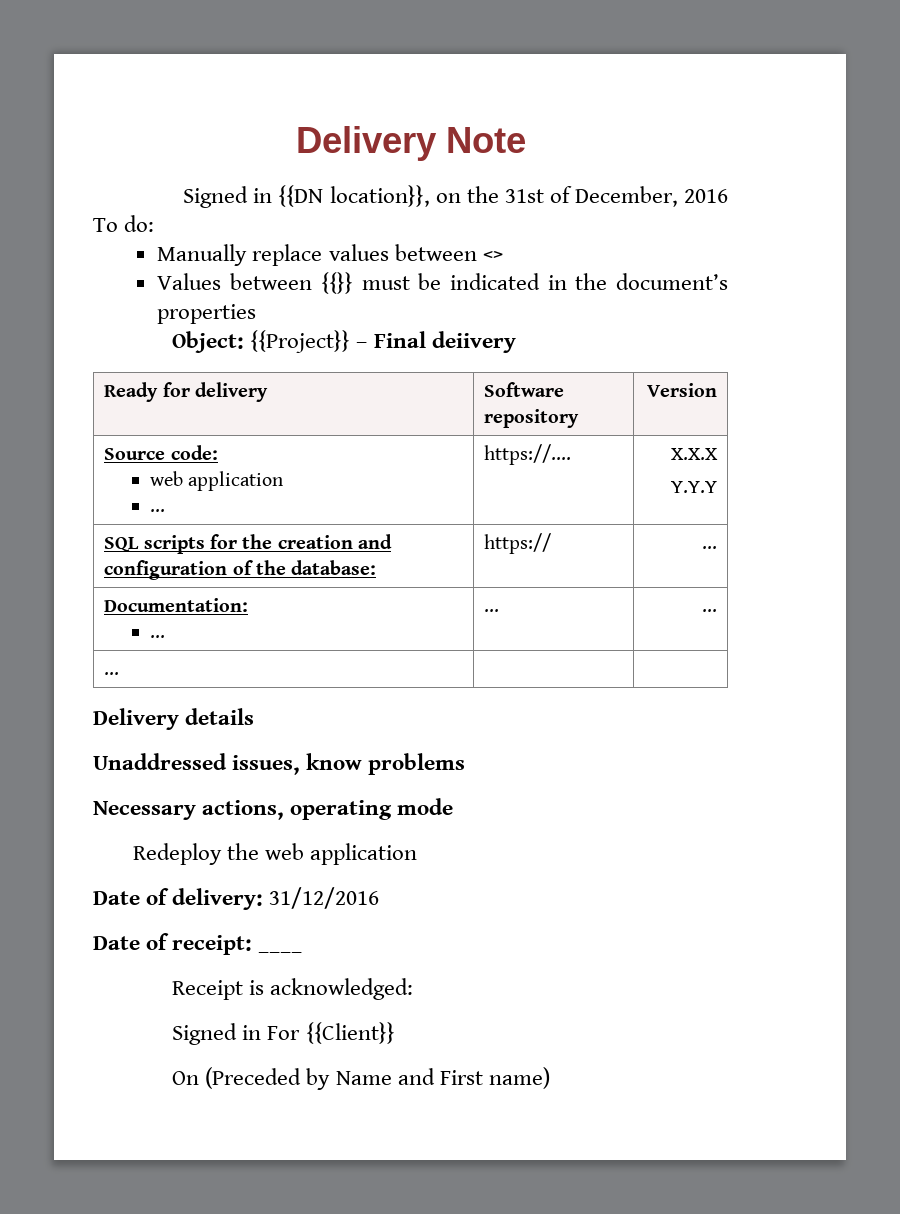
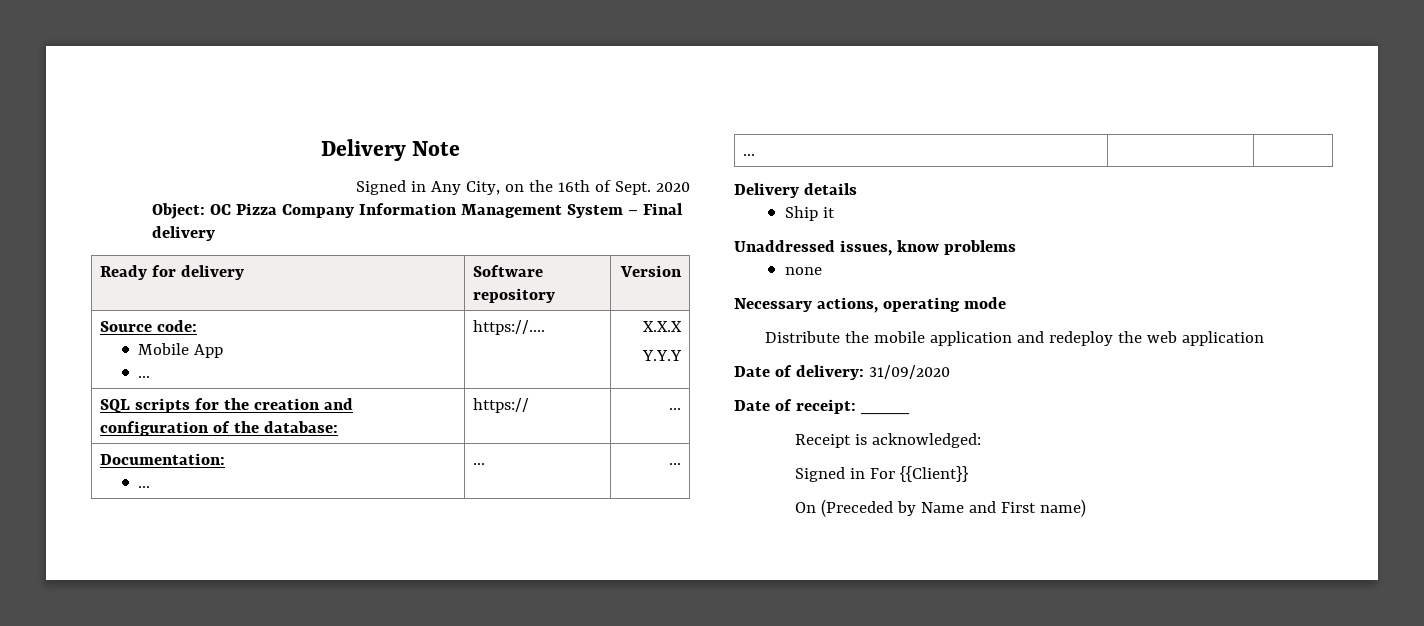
[278,185,728,207] [93,215,155,232] [157,244,503,266] [157,272,728,294] [157,304,257,324] [172,330,351,353] {{DN location}}, on the 31st of December, 2016 // To do: // Manually replace values between <> // Values between {{}} must be indicated in the document’s properties // Object: {{Project}} -> [431,180,690,195] [152,203,624,219] Any City, on the 16th of Sept. 2020 // Object: OC Pizza Company Information Management System
[431,331,516,353] deiivery -> [152,226,216,241] delivery
[150,471,284,491] web application -> [138,343,224,358] Mobile App
(255, 716) none -> [785,206,836,221] // Ship it
(466, 764) none -> [785,267,823,275] // none
[132,843,222,865] Redeploy -> [764,331,1113,346] Distribute the mobile application and redeploy
[269,887,380,909] 31/12/2016 -> [868,365,950,379] 31/09/2020

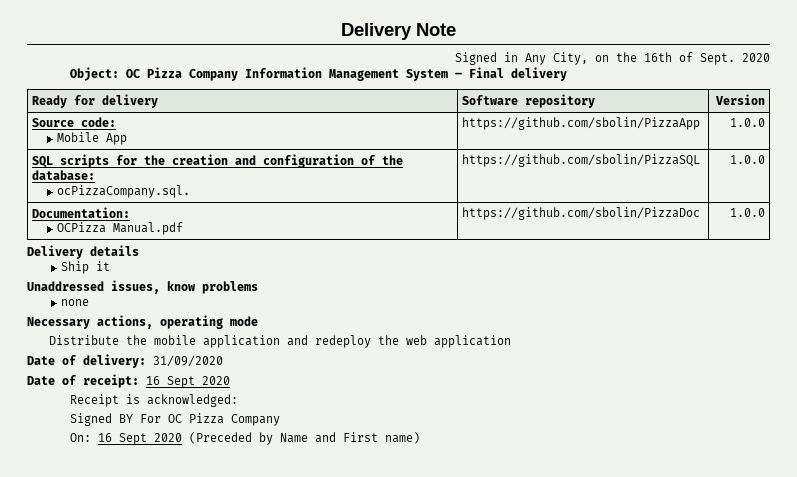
[138,376,151,378] [472,320,545,335] [643,321,683,332] [642,350,683,361] // ... | https://.... | X.X.X // Y.Y.Y -> [461,117,700,130] [730,118,766,127] | https://github.com/sbolin/PizzaApp | 1.0.0
[472,398,529,413] [669,408,682,410] [99,453,225,465] [138,486,151,488] [472,463,485,465] [669,463,682,465] [742,154,755,156] | https:// | ... // Documentation: // ... | ... | ... // ... | | -> [57,185,191,198] [461,154,700,167] [730,155,766,164] [31,207,130,218] [57,222,184,235] [461,207,700,220] [730,208,766,217] // ocPizzaCompany.sql. | https://github.com/sbolin/PizzaSQL | 1.0.0 // Documentation: // OCPizza Manual.pdf | https://github.com/sbolin/PizzaDoc | 1.0.0
[860,411,910,415] ____ -> [146,376,230,388] 16 Sept 2020
[850,466,969,482] [795,502,817,513] in For {{Client}} // On -> [119,413,281,426] [70,433,183,445] BY For OC Pizza Company // On: 16 Sept 2020

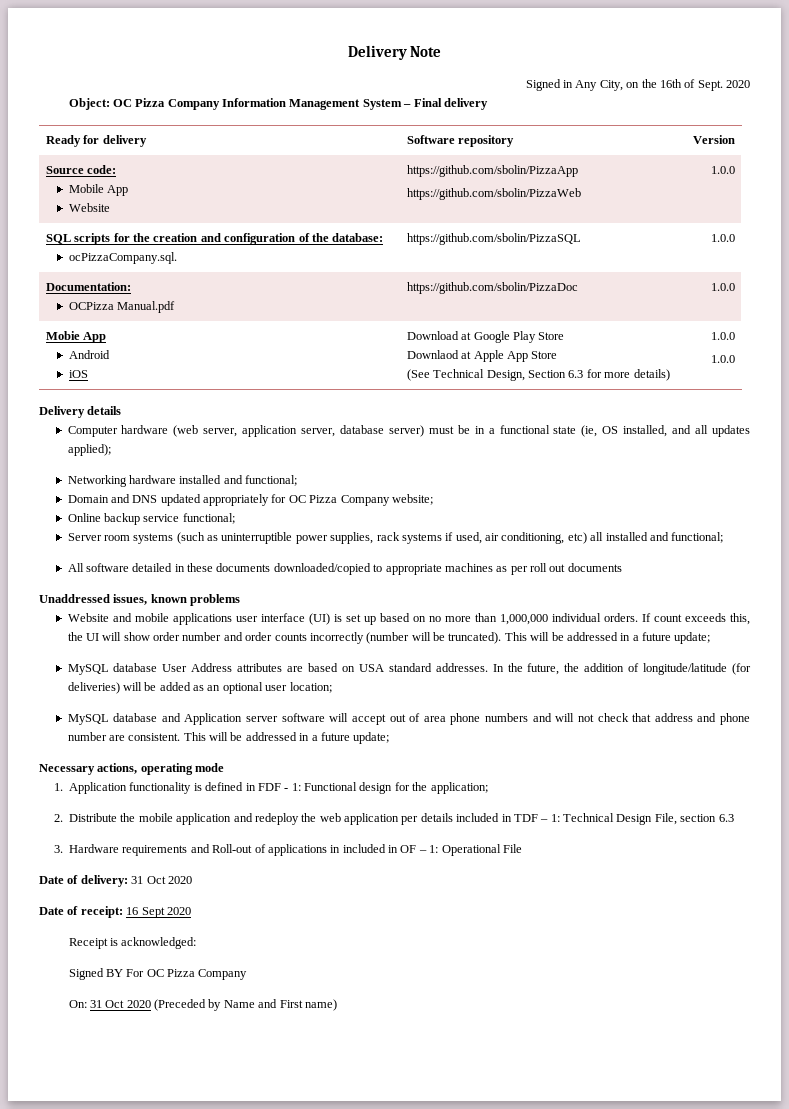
(128, 139) none -> [68,203,110,212] // Website
(700, 123) none -> [406,188,581,200] // https://github.com/sbolin/PizzaWeb
[27,245,139,259] [61,261,111,274] // Delivery details // Ship it -> [45,331,107,343] [68,350,110,359] [68,370,88,378] [406,331,565,343] [406,350,558,362] [406,369,670,381] [711,332,736,340] [711,355,736,363] [39,406,122,418] [67,425,751,437] [67,444,111,456] [67,475,298,487] [67,494,433,506] [67,513,235,525] [67,532,724,544] [67,563,622,575] // Mobie App // Android // iOS | Download at Google Play Store // Downlaod at Apple App Store // (See Technical Design, Section 6.3 for more details) | 1.0.0 // 1.0.0 // Delivery details // Computer hardware (web server, application server, database server) must be in a functional state (ie, OS installed, and all updates applied); // Networking hardware installed and functional; // Domain and DNS updated appropriately for OC Pizza Company website; // Online backup service functional; // Server room systems (such as uninterruptible power supplies, rack systems if used, air conditioning, etc) all installed and functional; // All software detailed in these documents downloaded/copied to appropriate machines as per roll out documents
[167,281,196,291] know -> [150,594,187,603] known
[61,299,90,306] [27,315,258,329] none // Necessary actions, operating mode // -> [67,613,750,625] [67,632,711,644] [67,663,751,675] [67,682,332,694] [67,713,751,725] [67,732,390,744] [39,763,225,775] [53,782,488,794] [53,814,63,822] Website and mobile applications user interface (UI) is set up based on no more than 1,000,000 individual orders. If count exceeds this, the UI will show order number and order counts incorrectly (number will be truncated). This will be addressed in a future update; // MySQL database User Address attributes are based on USA standard addresses. In the future, the addition of longitude/latitude (for deliveries) will be added as an optional user location; // MySQL database and Application server software will accept out of area phone numbers and will not check that address and phone number are consistent. This will be addressed in a future update; // Necessary actions, operating mode // 1. Application functionality is defined in FDF - 1: Functional design for the application; // 2.
(511, 341) none -> [401,813,734,825] [53,844,522,856] per details included in TDF – 1: Technical Design File, section 6.3 // 3. Hardware requirements and Roll-out of applications in included in OF – 1: Operational File
[153,355,223,367] 31/09/2020 -> [131,876,192,884] 31 Oct 2020
[98,433,148,445] 16 Sept -> [89,1000,125,1008] 31 Oct

